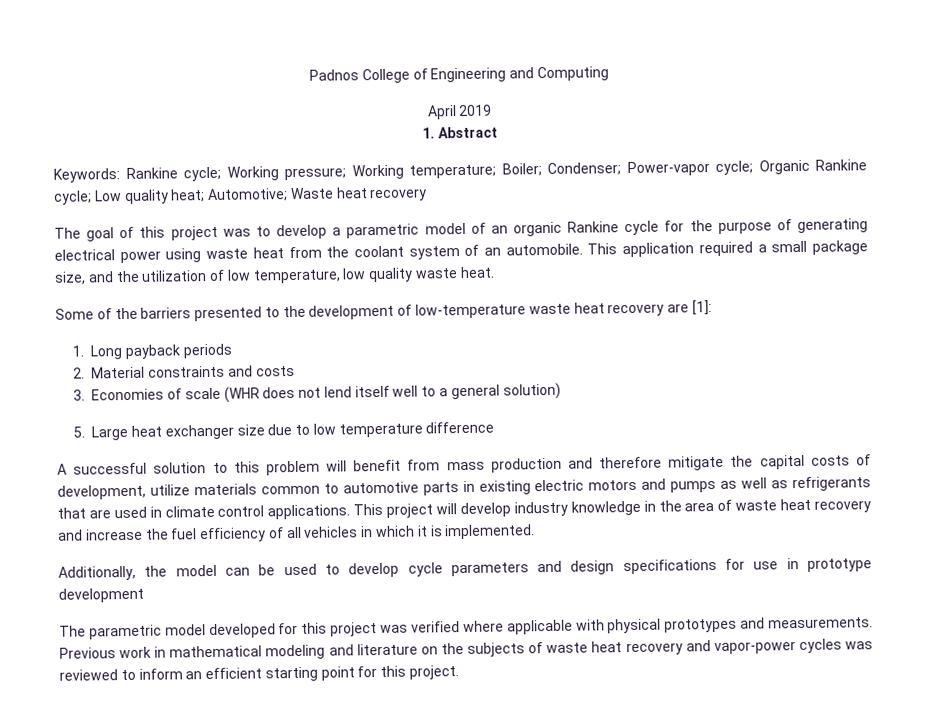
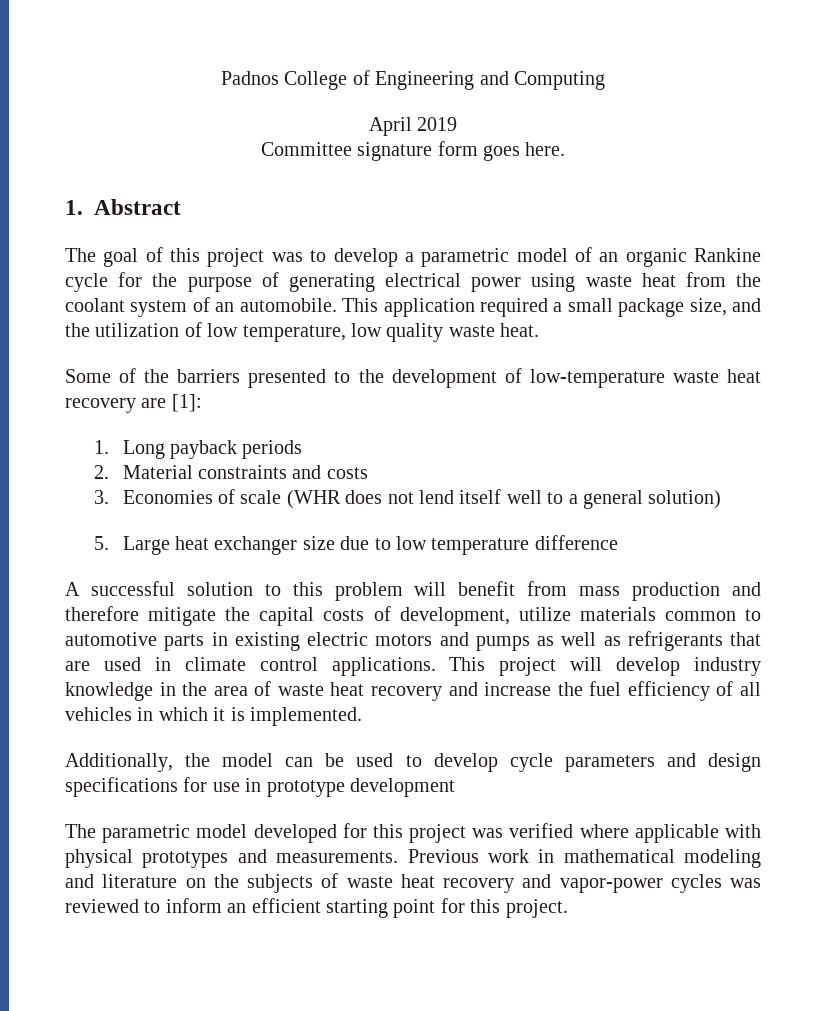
[422,126,498,139] [53,159,867,183] [53,187,428,205] 1. Abstract // Keywords: Rankine cycle; Working pressure; Working temperature; Boiler; Condenser; Power-vapor cycle; Organic Rankine cycle; Low quality heat; Automotive; Waste heat recovery -> [260,141,566,161] [65,199,181,215] Committee signature form goes here. // 1. Abstract

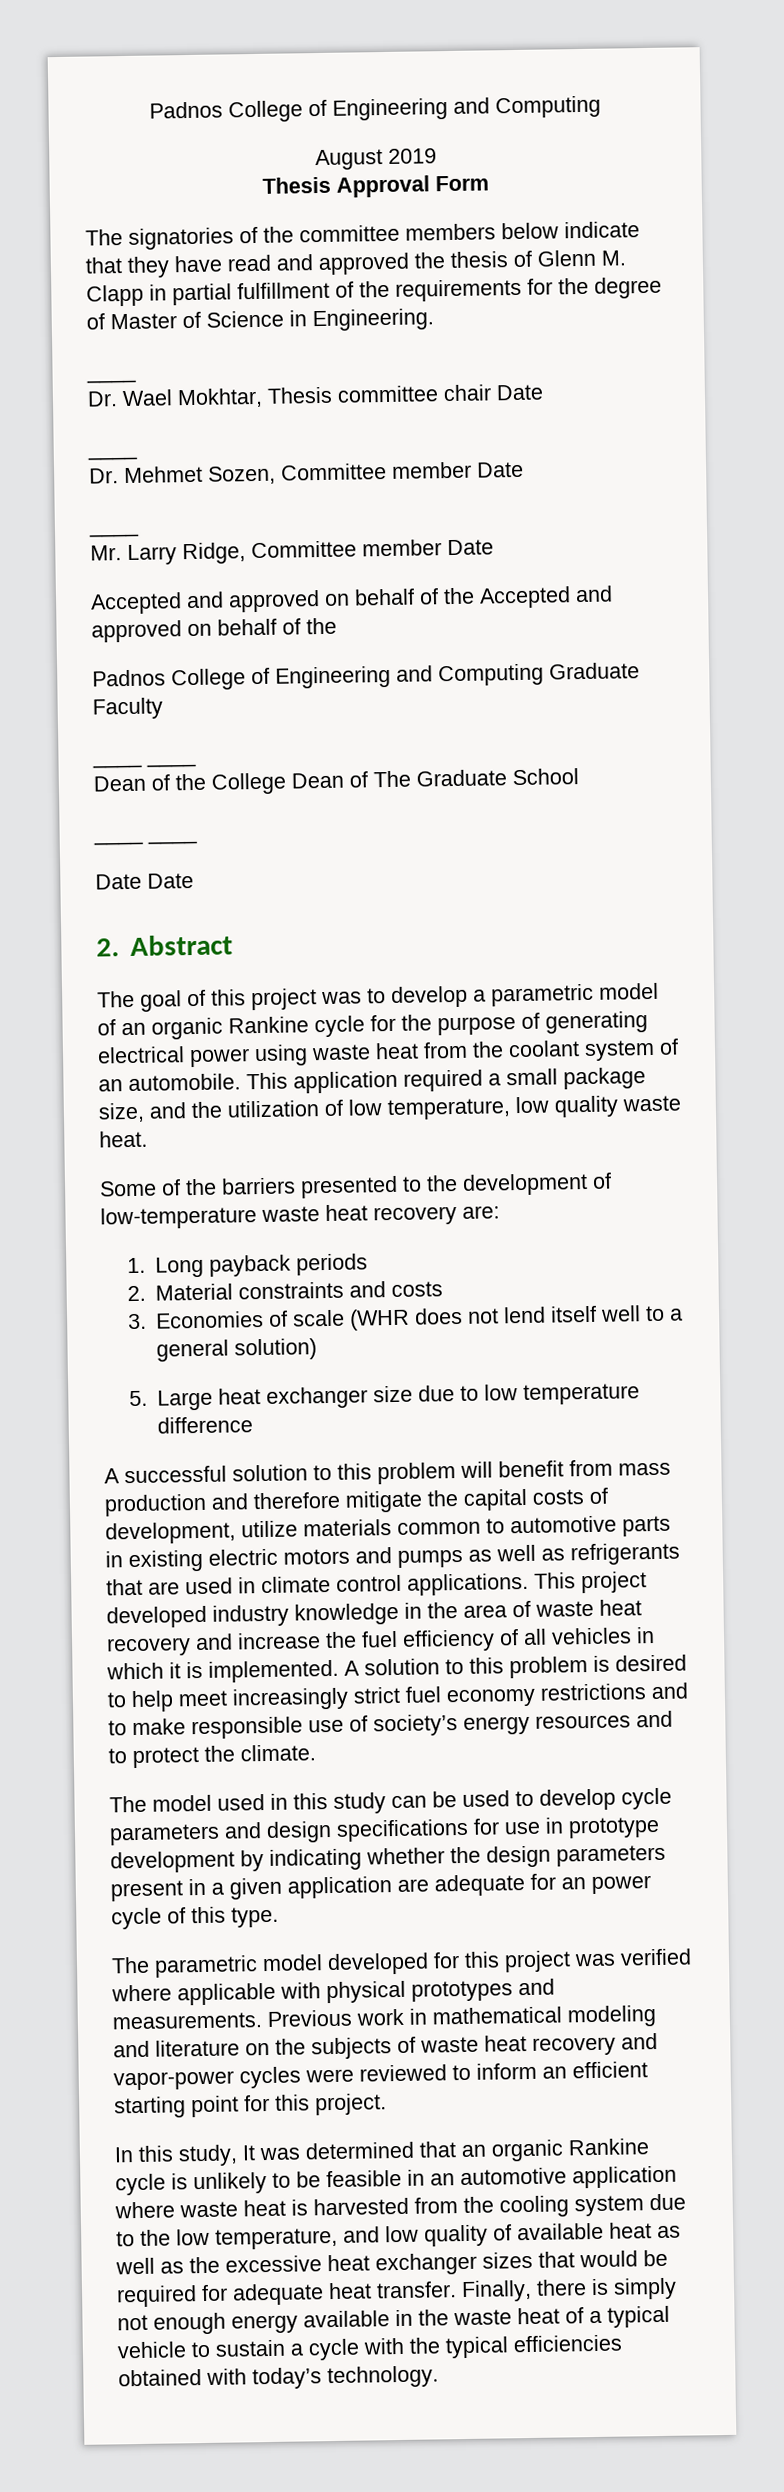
[368,117,412,136] April -> [314,149,383,171] August
[260,141,566,161] [65,200,83,215] Committee signature form goes here. // 1. -> [262,175,489,198] [85,221,640,250] [85,249,626,278] [86,276,662,307] [86,308,434,332] [86,377,137,384] [87,384,544,409] [87,454,138,461] [89,461,524,485] [89,531,140,538] [90,539,494,565] [90,585,613,615] [91,617,337,643] [92,662,640,691] [92,697,163,720] [92,761,197,769] [93,768,579,795] [93,838,198,846] [95,873,194,890] [96,938,120,957] Thesis Approval Form // The signatories of the committee members below indicate that they have read and approved the thesis of Glenn M. Clapp in partial fulfillment of the requirements for the degree of Master of Science in Engineering. // ____ // Dr. Wael Mokhtar, Thesis committee chair Date // ____ // Dr. Mehmet Sozen, Committee member Date // ____ // Mr. Larry Ridge, Committee member Date // Accepted and approved on behalf of the Accepted and approved on behalf of the // Padnos College of Engineering and Computing Graduate Faculty // ____ ____ // Dean of the College Dean of The Graduate School // ____ ____ // Date Date // 2.
[141,394,202,412] are [1]: -> [462,1205,500,1219] are:
[570,657,681,676] will develop -> [106,1605,207,1629] developed
[65,753,274,772] // Additionally, the model -> [344,1654,687,1679] [107,1682,688,1713] [108,1710,673,1740] [108,1744,316,1769] [109,1792,386,1814] A solution to this problem is desired to help meet increasingly strict fuel economy restrictions and to make responsible use of society’s energy resources and to protect the climate. // The model used in this study
(455, 787) none -> [240,1844,666,1872] [110,1873,651,1902] [111,1906,279,1930] by indicating whether the design parameters present in a given application are adequate for an power cycle of this type.
[730,878,761,888] was -> [305,2068,354,2083] were
(568, 908) none -> [114,2138,649,2167] [115,2165,677,2196] [114,2193,686,2219] [116,2222,681,2250] [115,2249,668,2276] [116,2277,677,2308] [117,2305,670,2335] [117,2334,622,2361] [118,2365,439,2390] // In this study, It was determined that an organic Rankine cycle is unlikely to be feasible in an automotive application where waste heat is harvested from the cooling system due to the low temperature, and low quality of available heat as well as the excessive heat exchanger sizes that would be required for adequate heat transfer. Finally, there is simply not enough energy available in the waste heat of a typical vehicle to sustain a cycle with the typical efficiencies obtained with today’s technology.

